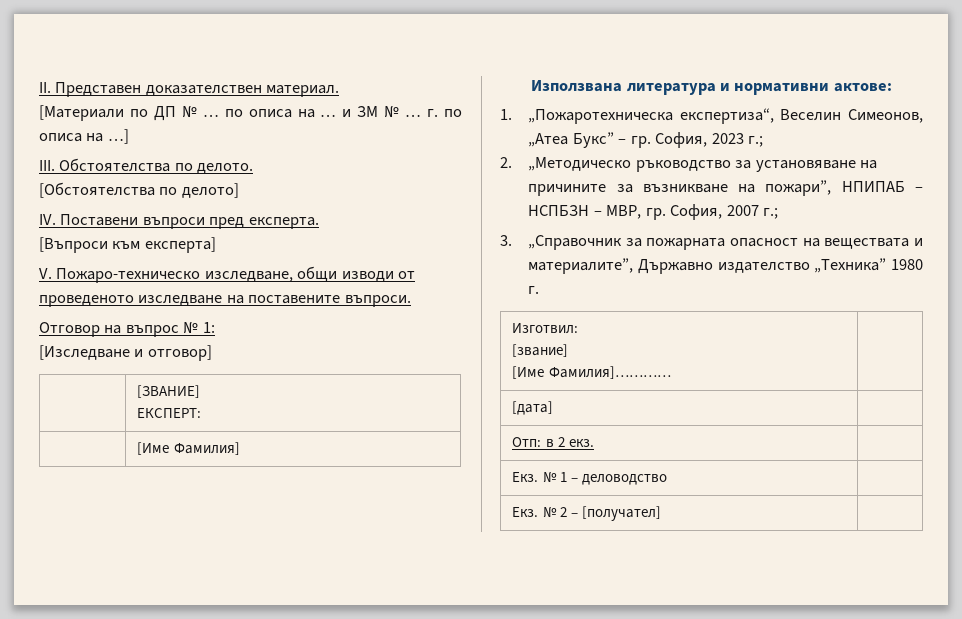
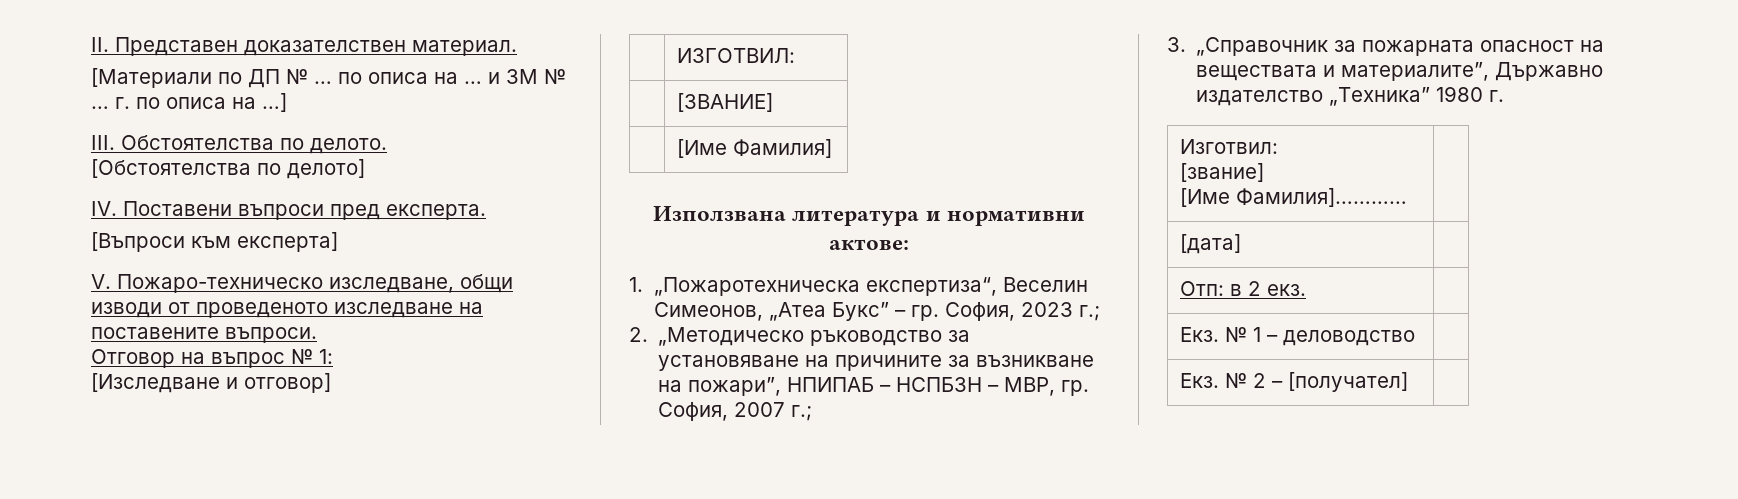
(212, 353) none -> [676,48,795,63] // | ИЗГОТВИЛ:
[137,408,202,418] // ЕКСПЕРТ: -> (773, 102) none

